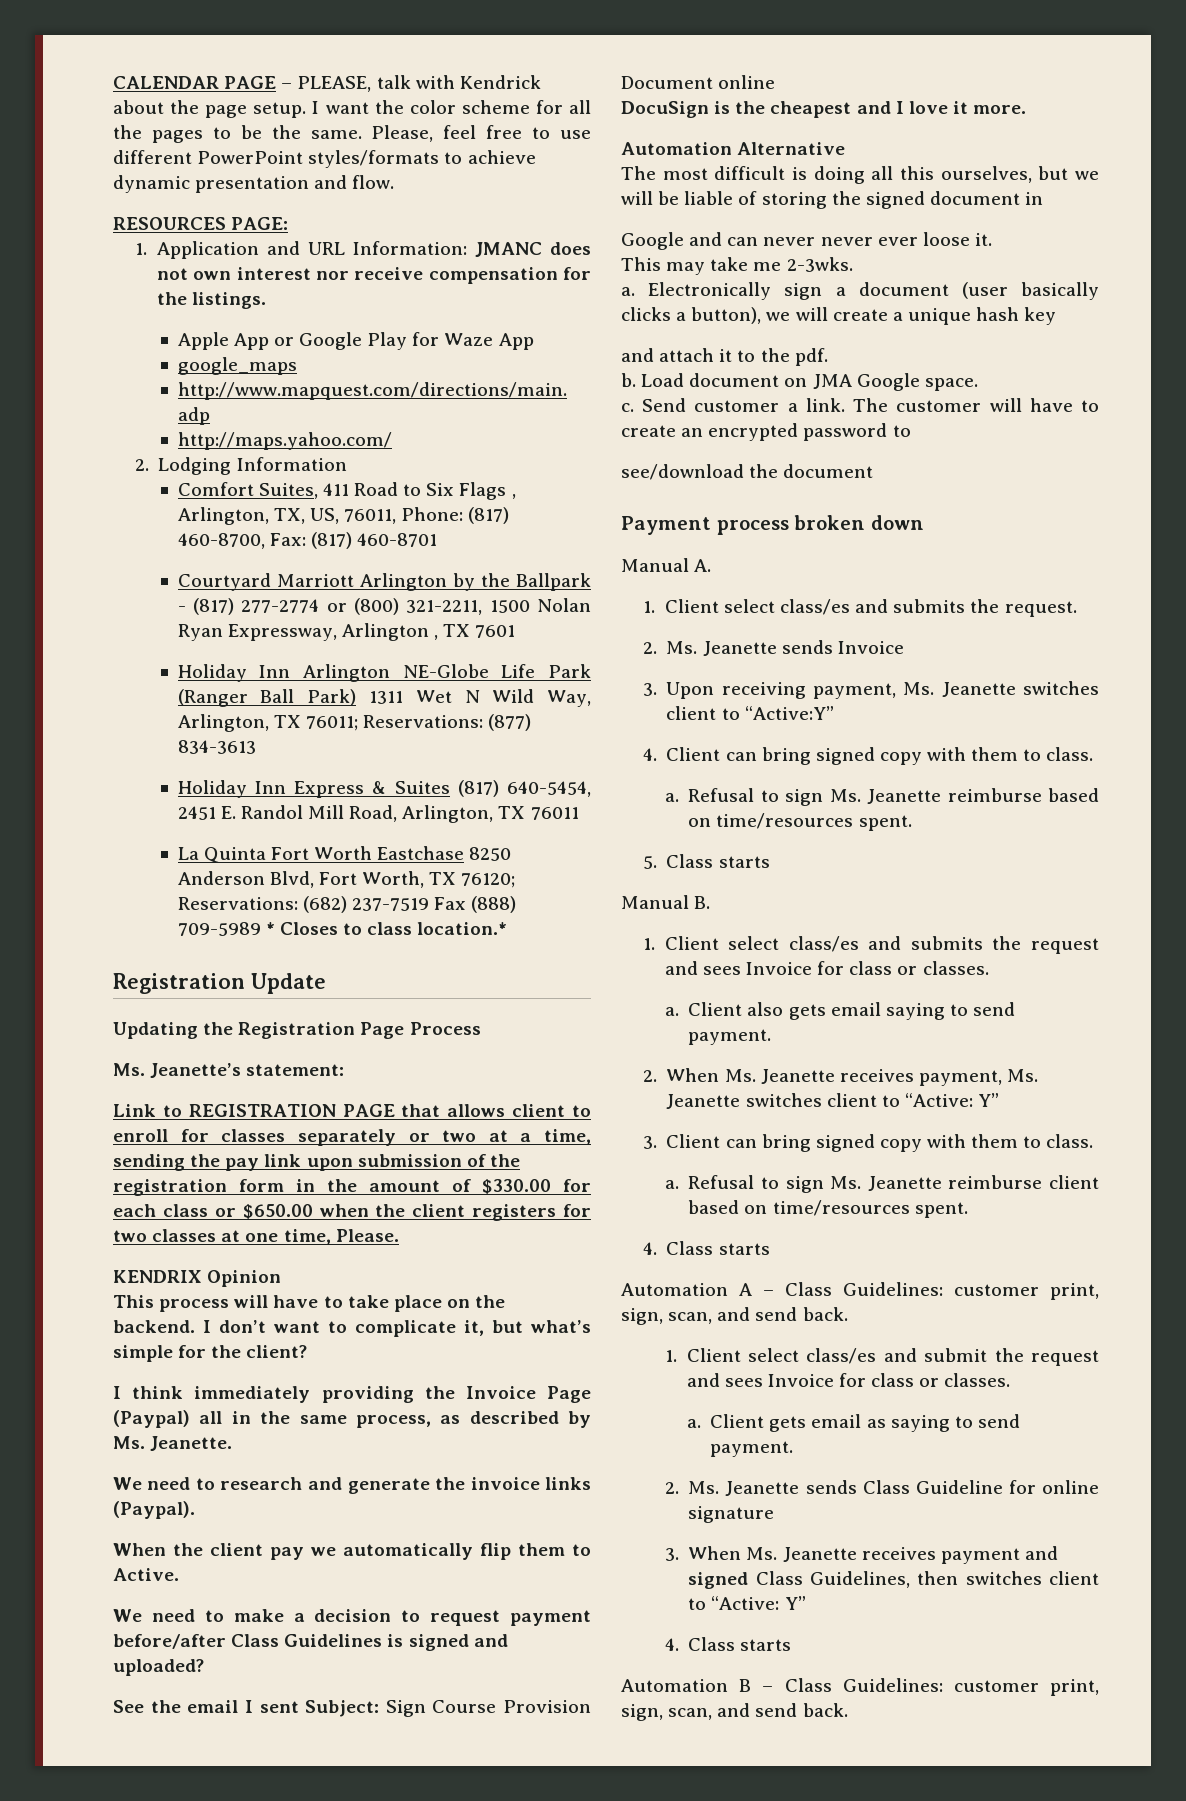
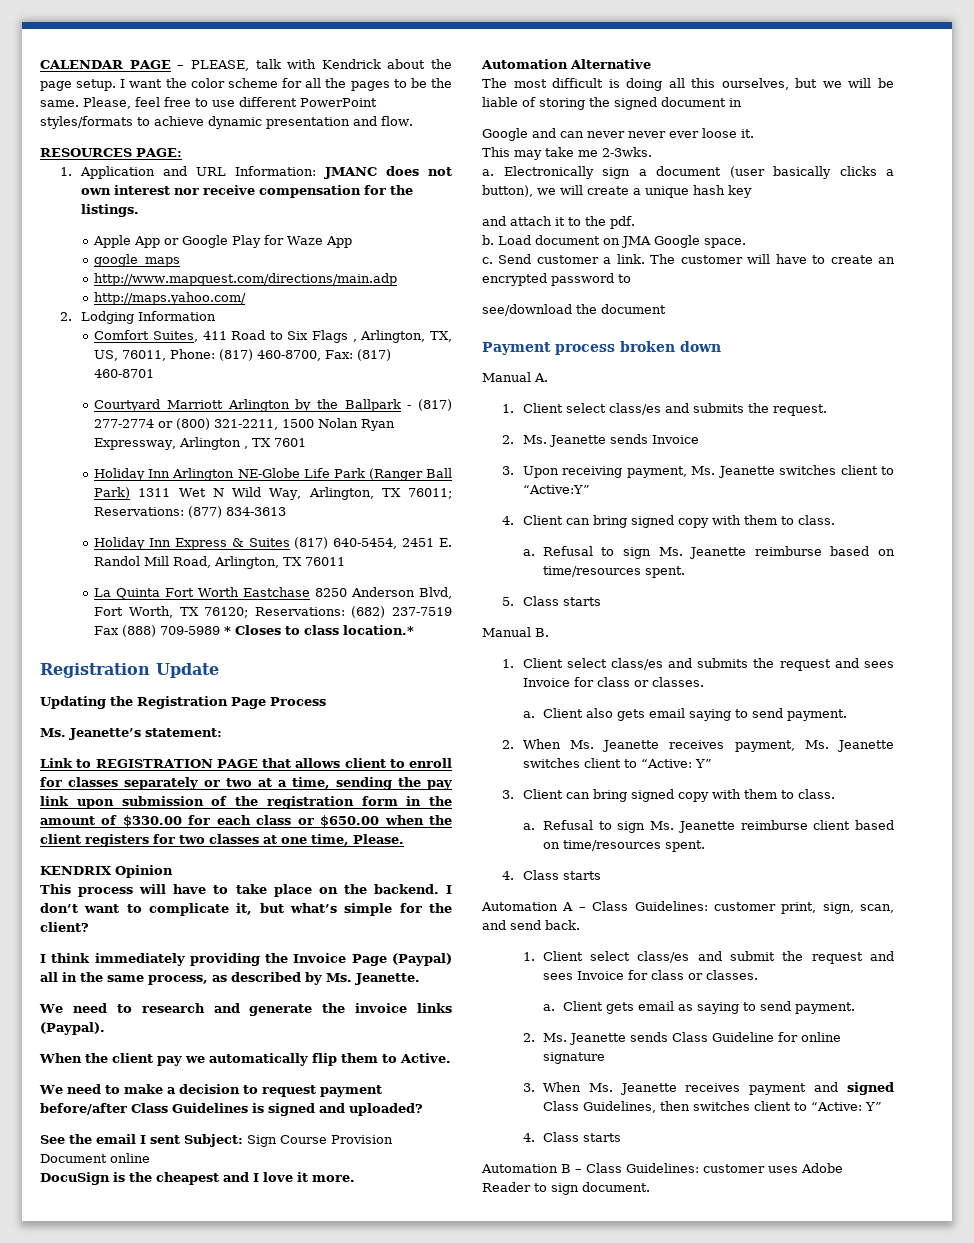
[1050,1679,1099,1696] [621,1703,848,1721] print, sign, scan, and send back. -> [768,1163,843,1173] [482,1182,650,1195] uses Adobe Reader to sign document.

